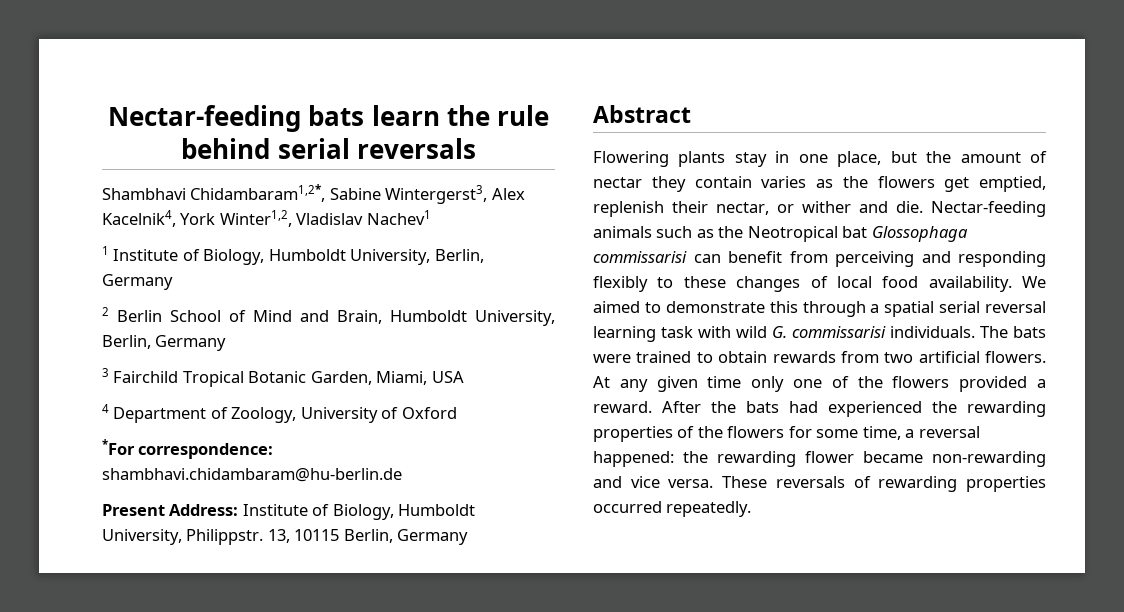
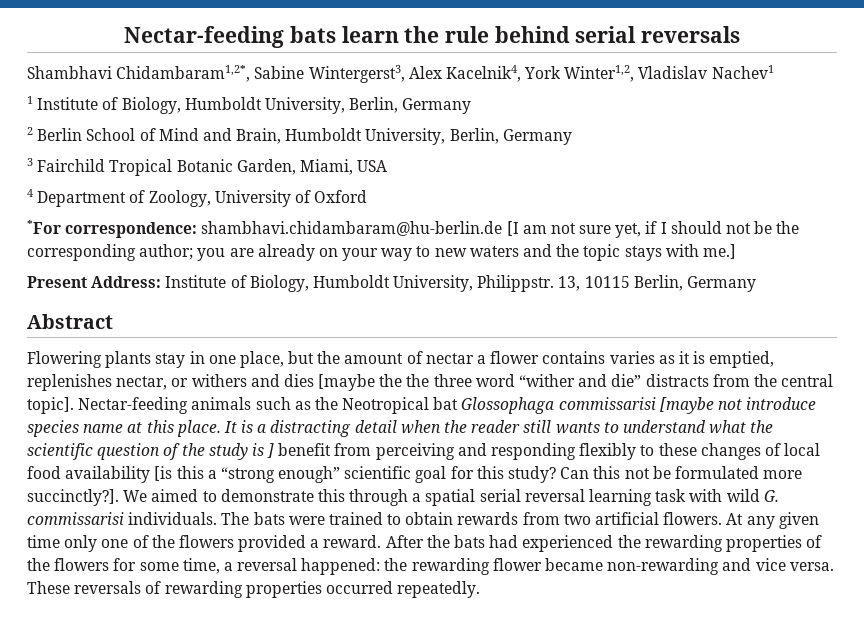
(402, 475) none -> [506,221,800,238] [27,244,736,261] [I am not sure yet, if I should not be the corresponding author; you are already on your way to new waters and the topic stays with me.]
[651,176,1046,192] [593,201,923,217] they contain varies as the flowers get emptied, replenish their nectar, or wither and die. -> [477,351,775,368] [27,374,834,391] [27,397,74,414] a flower contains varies as it is emptied, replenishes nectar, or withers and dies [maybe the the three word “wither and die” distracts from the central topic].
[693,254,721,263] can -> [659,397,817,414] [27,420,774,437] [27,443,275,460] [maybe not introduce species name at this place. It is a distracting detail when the reader still wants to understand what the scientific question of the study is ]
[928,276,1012,292] availability. -> [65,466,803,483] [27,489,119,506] availability [is this a “strong enough” scientific goal for this study? Can this not be formulated more succinctly?].

